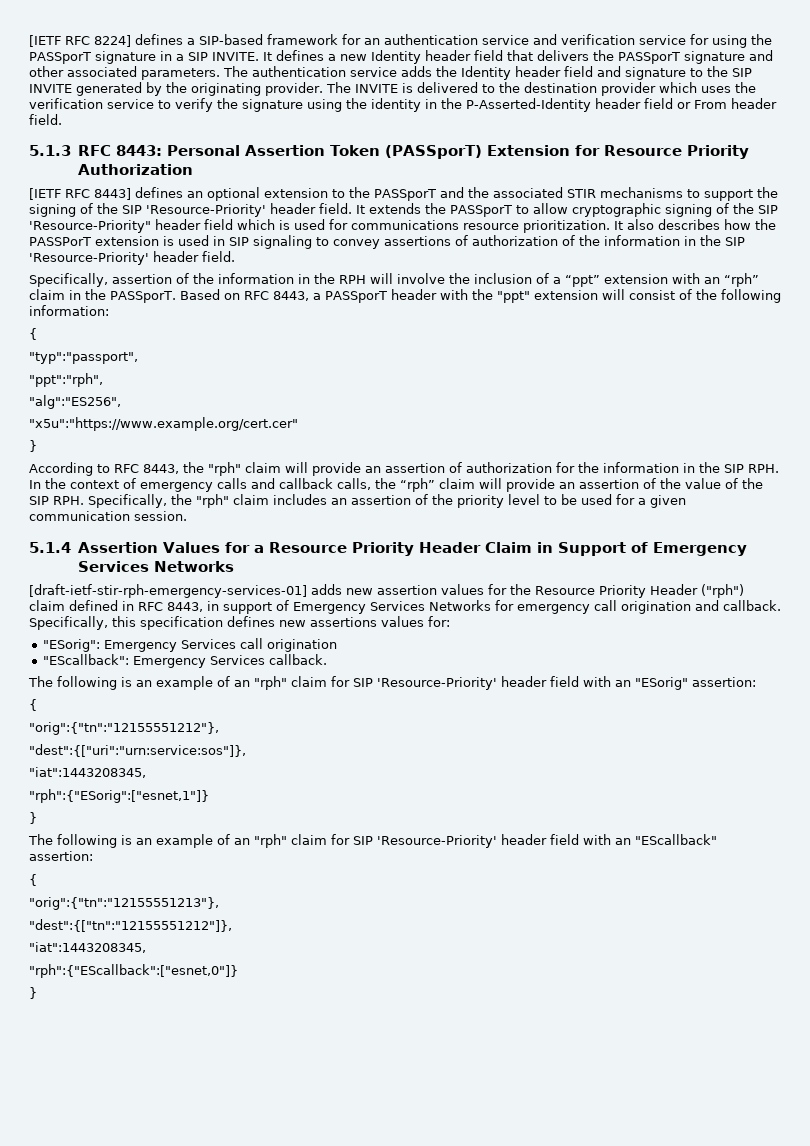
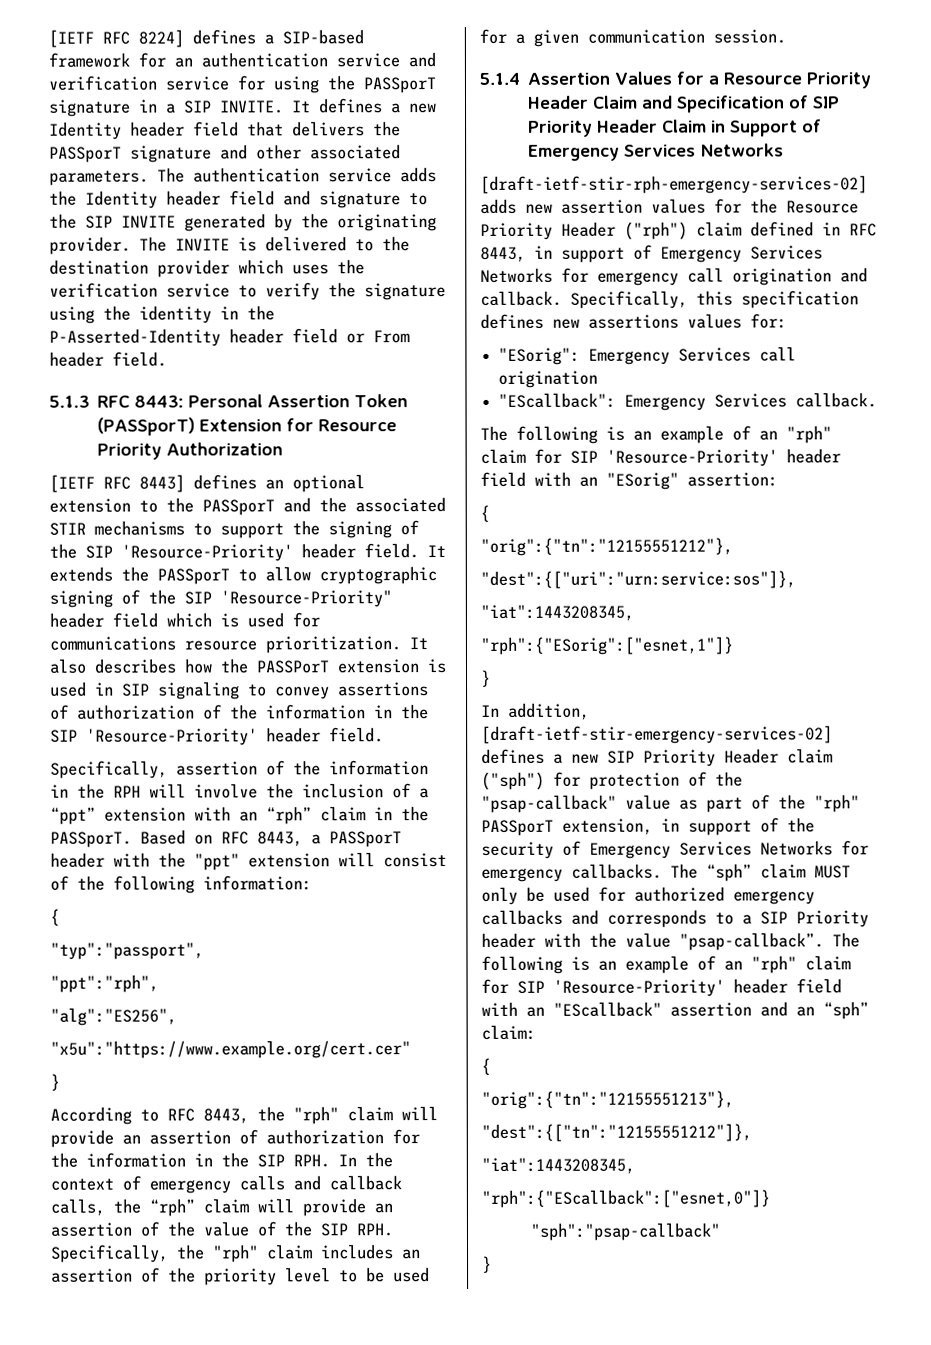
(532, 547) none -> [641,95,841,113] [528,119,708,137] and Specification of SIP Priority Header Claim
[29,584,307,598] [draft-ietf-stir-rph-emergency-services-01] -> [480,175,868,194] [draft-ietf-stir-rph-emergency-services-02]
(37, 818) none -> [481,702,590,720] [481,725,833,744] [481,748,833,767] [481,771,743,790] [481,794,860,813] [481,817,815,836] [481,840,869,859] [481,863,851,882] [481,886,815,905] [481,909,869,928] [481,932,824,951] In addition, [draft-ietf-stir-emergency-services-02] defines a new SIP Priority Header claim ("sph") for protection of the "psap-callback" value as part of the "rph" PASSporT extension, in support of the security of Emergency Services Networks for emergency callbacks. The “sph” claim MUST only be used for authorized emergency callbacks and corresponds to a SIP Priority header with the value "psap-callback”.
[29,851,93,861] assertion: -> [670,1001,869,1020] [481,1024,536,1040] assertion and an “sph” claim:
(238, 971) none -> [529,1222,720,1241] // "sph":"psap-callback"

